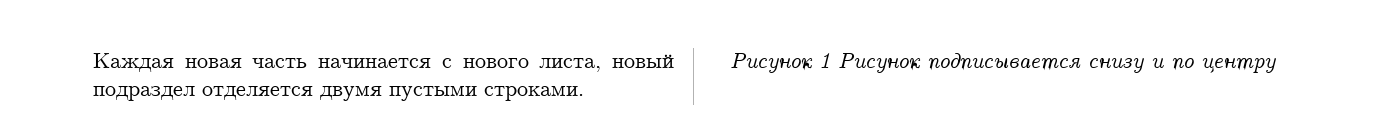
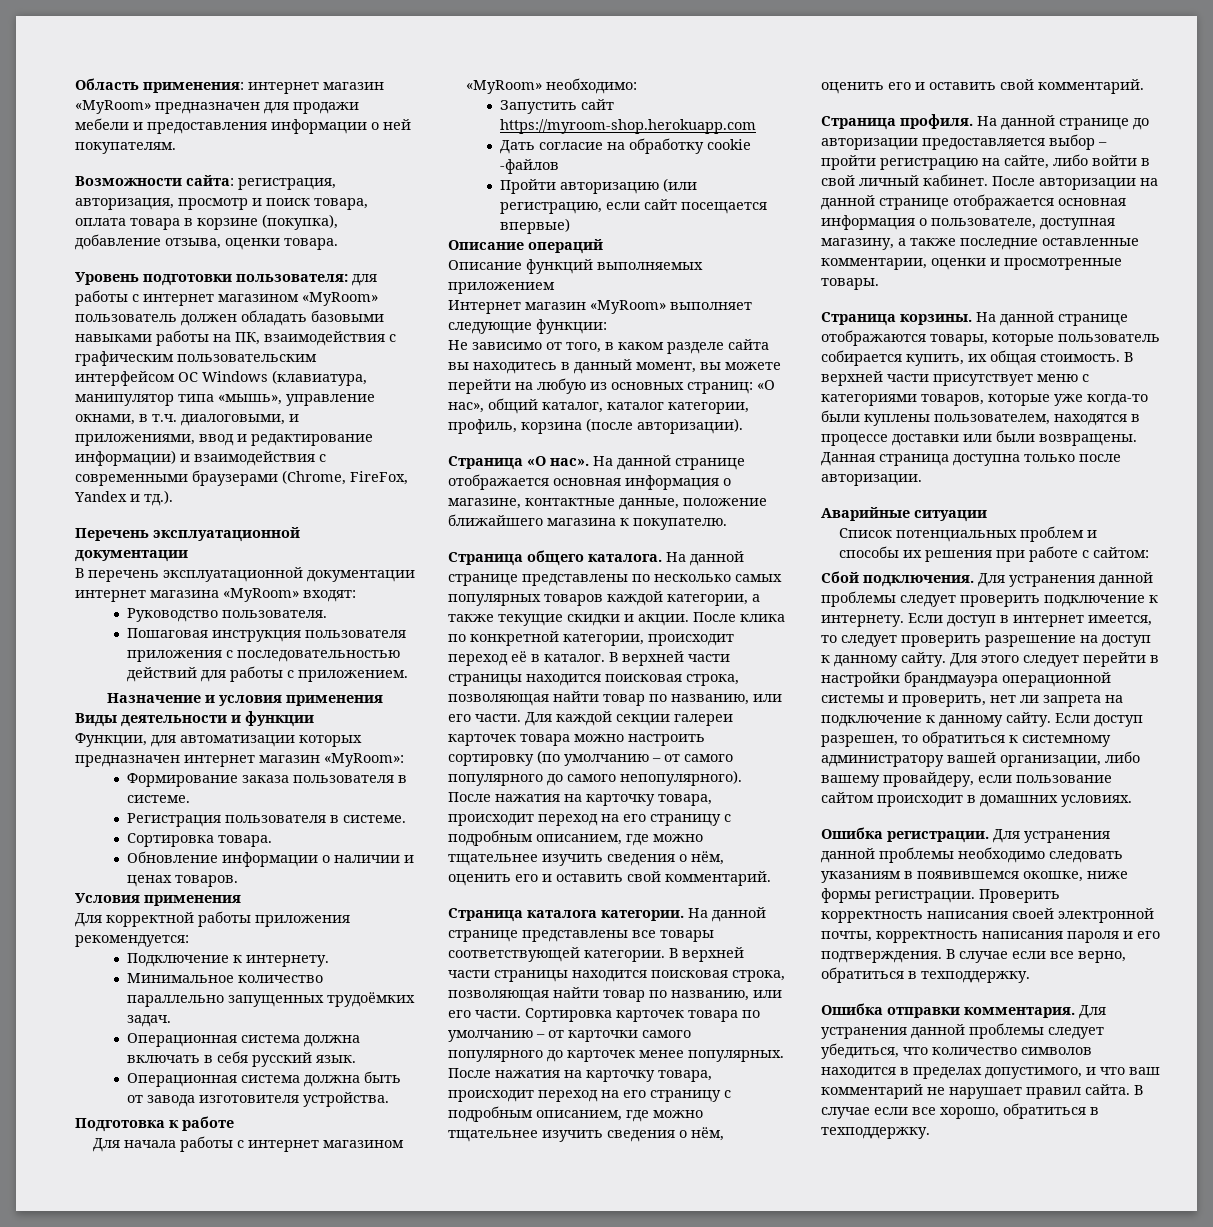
[93,53,674,72] [93,86,584,101] [730,53,1276,74] Каждая новая часть начинается с нового листа, новый подраздел отделяется двумя пустыми строками. // Рисунок 1 Рисунок подписывается снизу и по центру -> [75,78,384,94] [75,100,359,114] [75,118,411,134] [75,142,176,154] [75,175,336,190] [75,198,368,210] [75,214,338,230] [75,234,338,250] [75,272,377,286] [75,290,378,306] [75,310,384,326] [75,330,396,346] [75,351,317,366] [75,370,367,386] [75,394,375,406] [75,414,299,426] [75,434,373,446] [75,450,326,466] [75,470,408,486] [74,490,173,506] [75,527,300,542] [75,550,188,562] [75,567,415,582] [75,588,356,602] [127,608,328,622] [127,628,407,642] [127,650,401,662] [127,666,409,682] [107,693,383,706] [75,711,314,727] [75,733,362,747] [75,753,404,767] [127,773,408,787] [127,795,191,803] [127,813,407,827] [127,833,273,847] [127,851,415,867] [127,875,239,887] [75,893,241,906] [75,911,350,927] [75,935,189,947] [127,953,330,967] [127,973,324,983] [127,992,416,1007] [127,1015,172,1027] [127,1033,361,1047] [127,1051,357,1067] [127,1071,402,1087] [127,1092,390,1107] [75,1116,234,1132] [93,1136,405,1152] [466,78,638,94] [500,99,615,114] [500,119,757,134] [500,138,752,154] [500,159,560,174] [500,178,698,194] [500,199,768,214] [500,218,571,234] [448,239,603,254] [448,259,703,274] [448,282,555,294] [448,300,752,314] [448,319,607,334] [448,339,769,354] [448,359,781,374] [448,378,775,394] [448,398,749,414] [448,418,743,434] [448,455,745,470] [448,474,731,490] [448,498,767,510] [448,514,727,530] [448,550,744,566] [448,574,782,586] [448,591,760,606] [448,612,785,626] [448,631,734,646] [448,651,730,666] [448,674,739,686] [448,691,782,706] [448,711,733,726] [448,734,705,746] [448,750,733,766] [448,770,742,786] [448,792,712,806] [448,814,731,826] [448,830,703,846] [448,851,724,866] [448,871,771,886] [448,907,766,922] [448,930,714,942] [448,947,744,962] [448,970,785,982] [448,987,782,1002] [448,1008,760,1022] [448,1030,691,1042] [448,1050,784,1062] [448,1068,712,1082] [448,1090,731,1102] [448,1106,703,1122] [448,1127,724,1142] [821,79,1144,94] [821,114,1149,130] [821,134,1107,150] [821,154,1150,170] [821,174,1158,190] [821,194,1126,210] [821,215,1115,230] [821,238,1139,250] [821,258,1122,270] [821,278,879,290] [821,311,1128,326] [821,330,1160,346] [821,350,1133,366] [821,371,1089,386] [821,394,1148,406] [821,410,1140,426] [821,430,1137,446] [821,452,1121,466] [821,474,922,486] [821,507,987,522] [839,526,1098,542] [839,546,1150,562] [821,571,1153,587] [821,591,1158,607] [821,613,1152,627] [821,635,1151,647] [821,652,1159,667] [821,671,1111,687] [821,695,1123,707] [821,712,1143,727] [821,731,1111,747] [821,751,1140,767] [821,772,1112,787] [821,792,1132,807] [821,827,1110,843] [821,847,1123,863] [821,871,1128,883] [821,888,1060,903] [821,908,1154,923] [821,931,1160,943] [821,949,1126,963] [821,967,1030,983] [821,1003,1106,1019] [821,1023,1104,1039] [821,1043,1092,1059] [821,1067,1160,1079] [821,1084,1143,1099] [821,1103,1099,1119] [821,1127,930,1139] Область применения: интернет магазин «MyRoom» предназначен для продажи мебели и предоставления информации о ней покупателям. // Возможности сайта: регистрация, авторизация, просмотр и поиск товара, оплата товара в корзине (покупка), добавление отзыва, оценки товара. // Уровень подготовки пользователя: для работы с интернет магазином «MyRoom» пользователь должен обладать базовыми навыками работы на ПК, взаимодействия с графическим пользовательским интерфейсом ОС Windows (клавиатура, манипулятор типа «мышь», управление окнами, в т.ч. диалоговыми, и приложениями, ввод и редактирование информации) и взаимодействия с современными браузерами (Chrome, FireFox, Yandex и тд.). // Перечень эксплуатационной документации // В перечень эксплуатационной документации интернет магазина «MyRoom» входят: // Руководство пользователя. // Пошаговая инструкция пользователя приложения с последовательностью действий для работы с приложением. // Назначение и условия применения // Виды деятельности и функции // Функции, для автоматизации которых предназначен интернет магазин «MyRoom»: // Формирование заказа пользователя в системе. // Регистрация пользователя в системе. // Сортировка товара. // Обновление информации о наличии и ценах товаров. // Условия применения // Для корректной работы приложения рекомендуется: // Подключение к интернету. // Минимальное количество параллельно запущенных трудоёмких задач. // Операционная система должна включать в себя русский язык. // Операционная система должна быть от завода изготовителя устройства. // Подготовка к работе // Для начала работы с интернет магазином «MyRoom» необходимо: // Запустить сайт https://myroom-shop.herokuapp.com // Дать согласие на обработку cookie -файлов // Пройти авторизацию (или регистрацию, если сайт посещается впервые) // Описание операций // Описание функций выполняемых приложением // Интернет магазин «MyRoom» выполняет следующие функции: // Не зависимо от того, в каком разделе сайта вы находитесь в данный момент, вы можете перейти на любую из основных страниц: «О нас», общий каталог, каталог категории, профиль, корзина (после авторизации). // Страница «О нас». На данной странице отображается основная информация о магазине, контактные данные, положение ближайшего магазина к покупателю. // Страница общего каталога. На данной странице представлены по несколько самых популярных товаров каждой категории, а также текущие скидки и акции. После клика по конкретной категории, происходит переход её в каталог. В верхней части страницы находится поисковая строка, позволяющая найти товар по названию, или его части. Для каждой секции галереи карточек товара можно настроить сортировку (по умолчанию – от самого популярного до самого непопулярного). После нажатия на карточку товара, происходит переход на его страницу с подробным описанием, где можно тщательнее изучить сведения о нём, оценить его и оставить свой комментарий. // Страница каталога категории. На данной странице представлены все товары соответствующей категории. В верхней части страницы находится поисковая строка, позволяющая найти товар по названию, или его части. Сортировка карточек товара по умолчанию – от карточки самого популярного до карточек менее популярных. После нажатия на карточку товара, происходит переход на его страницу с подробным описанием, где можно тщательнее изучить сведения о нём, оценить его и оставить свой комментарий. // Страница профиля. На данной странице до авторизации предоставляется выбор – пройти регистрацию на сайте, либо войти в свой личный кабинет. После авторизации на данной странице отображается основная информация о пользователе, доступная магазину, а также последние оставленные комментарии, оценки и просмотренные товары. // Страница корзины. На данной странице отображаются товары, которые пользователь собирается купить, их общая стоимость. В верхней части присутствует меню с категориями товаров, которые уже когда-то были куплены пользователем, находятся в процессе доставки или были возвращены. Данная страница доступна только после авторизации. // Аварийные ситуации // Список потенциальных проблем и способы их решения при работе с сайтом: // Сбой подключения. Для устранения данной проблемы следует проверить подключение к интернету. Если доступ в интернет имеется, то следует проверить разрешение на доступ к данному сайту. Для этого следует перейти в настройки брандмауэра операционной системы и проверить, нет ли запрета на подключение к данному сайту. Если доступ разрешен, то обратиться к системному администратору вашей организации, либо вашему провайдеру, если пользование сайтом происходит в домашних условиях. // Ошибка регистрации. Для устранения данной проблемы необходимо следовать указаниям в появившемся окошке, ниже формы регистрации. Проверить корректность написания своей электронной почты, корректность написания пароля и его подтверждения. В случае если все верно, обратиться в техподдержку. // Ошибка отправки комментария. Для устранения данной проблемы следует убедиться, что количество символов находится в пределах допустимого, и что ваш комментарий не нарушает правил сайта. В случае если все хорошо, обратиться в техподдержку.

